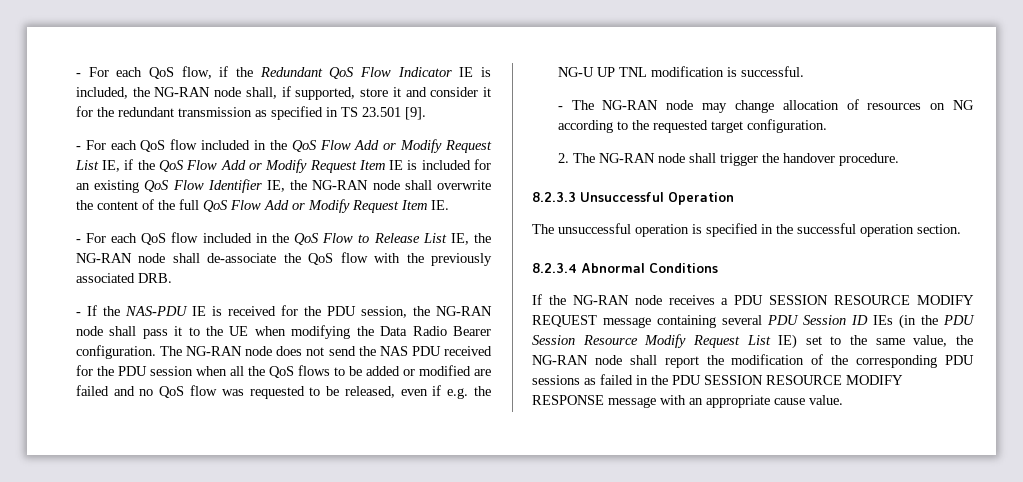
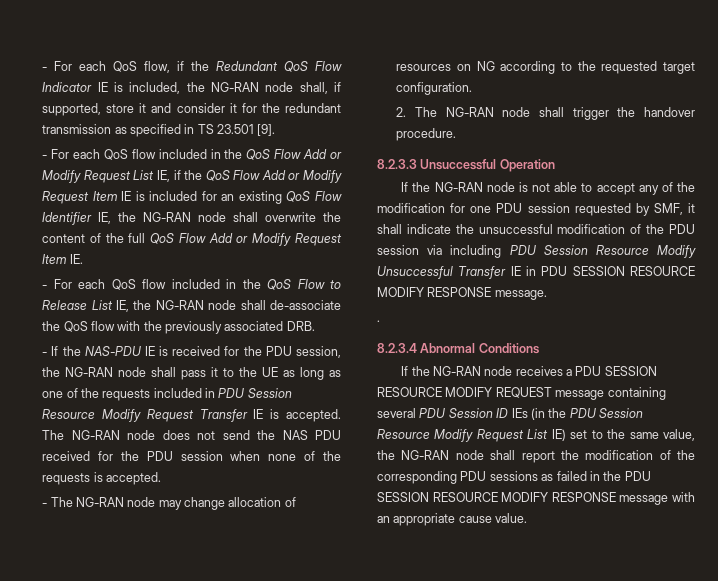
[254,325,492,339] [75,345,156,359] when modifying the Data Radio Bearer configuration. -> [283,367,341,380] [42,388,292,401] [42,409,341,422] as long as one of the requests included in PDU Session Resource Modify Request Transfer IE is accepted.
[229,365,491,378] [75,385,491,399] [557,66,804,77] all the QoS flows to be added or modified are failed and no QoS flow was requested to be released, even if e.g. the NG-U UP TNL modification is successful. -> [268,451,342,461] [42,472,161,485] none of the requests is accepted.
[532,223,961,237] The unsuccessful operation is specified in the successful operation section. -> [401,182,695,195] [377,203,695,216] [377,224,695,234] [377,245,696,258] [377,266,695,279] [377,287,547,300] [377,320,380,322] If the NG-RAN node is not able to accept any of the modification for one PDU session requested by SMF, it shall indicate the unsuccessful modification of the PDU session via including PDU Session Resource Modify Unsuccessful Transfer IE in PDU SESSION RESOURCE MODIFY RESPONSE message. // .

